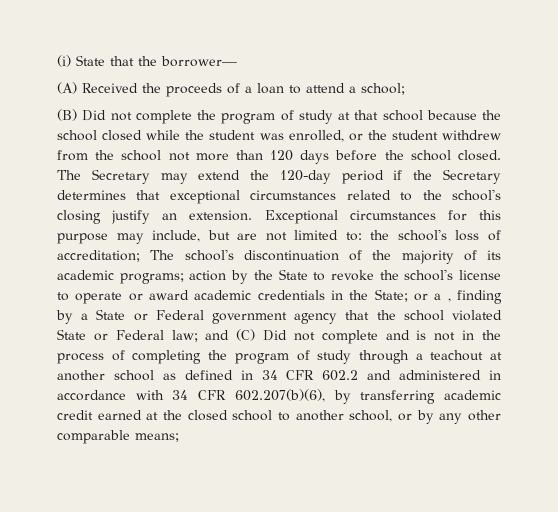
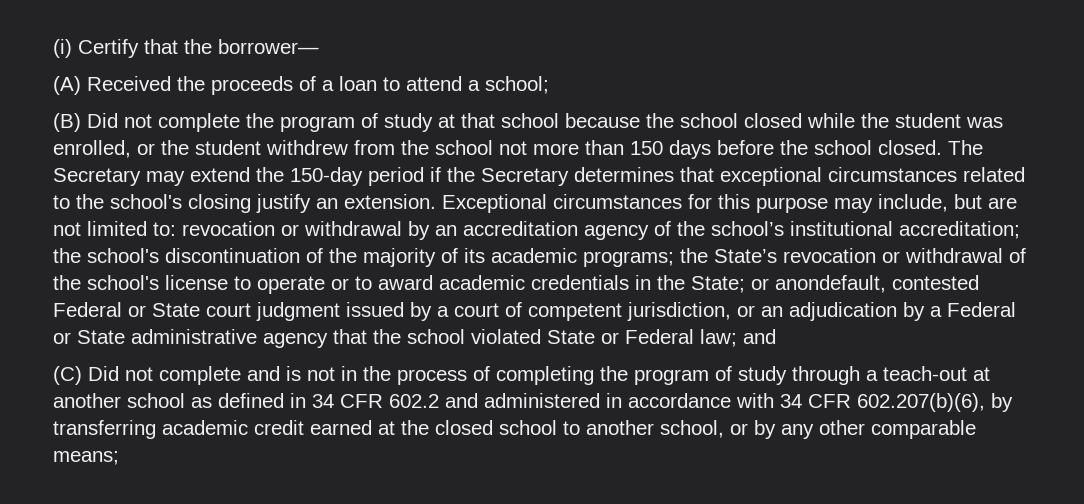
[76,55,105,66] State -> [78,39,139,58] Certify
[270,150,294,161] 120 -> [630,141,663,155] 150
[279,170,331,184] 120-day -> [290,167,363,186] 150-day
[370,229,502,241] [57,250,175,262] the school's loss of accreditation; The -> [182,221,1020,240] [53,248,81,263] revocation or withdrawal by an accreditation agency of the school’s institutional accreditation; the
[189,269,374,284] action by the State to revoke -> [680,248,1026,263] the State’s revocation or withdrawal of
(143, 297) none -> [355,276,372,290] to
[434,290,502,304] [56,309,287,324] a , finding by a State or Federal government -> [775,275,979,293] [53,302,1016,321] [53,329,257,344] anondefault, contested Federal or State court judgment issued by a court of competent jurisdiction, or an adjudication by a Federal or State administrative
(230, 335) none -> (776, 336) //
[430,350,484,361] teachout -> [883,366,967,381] teach-out

